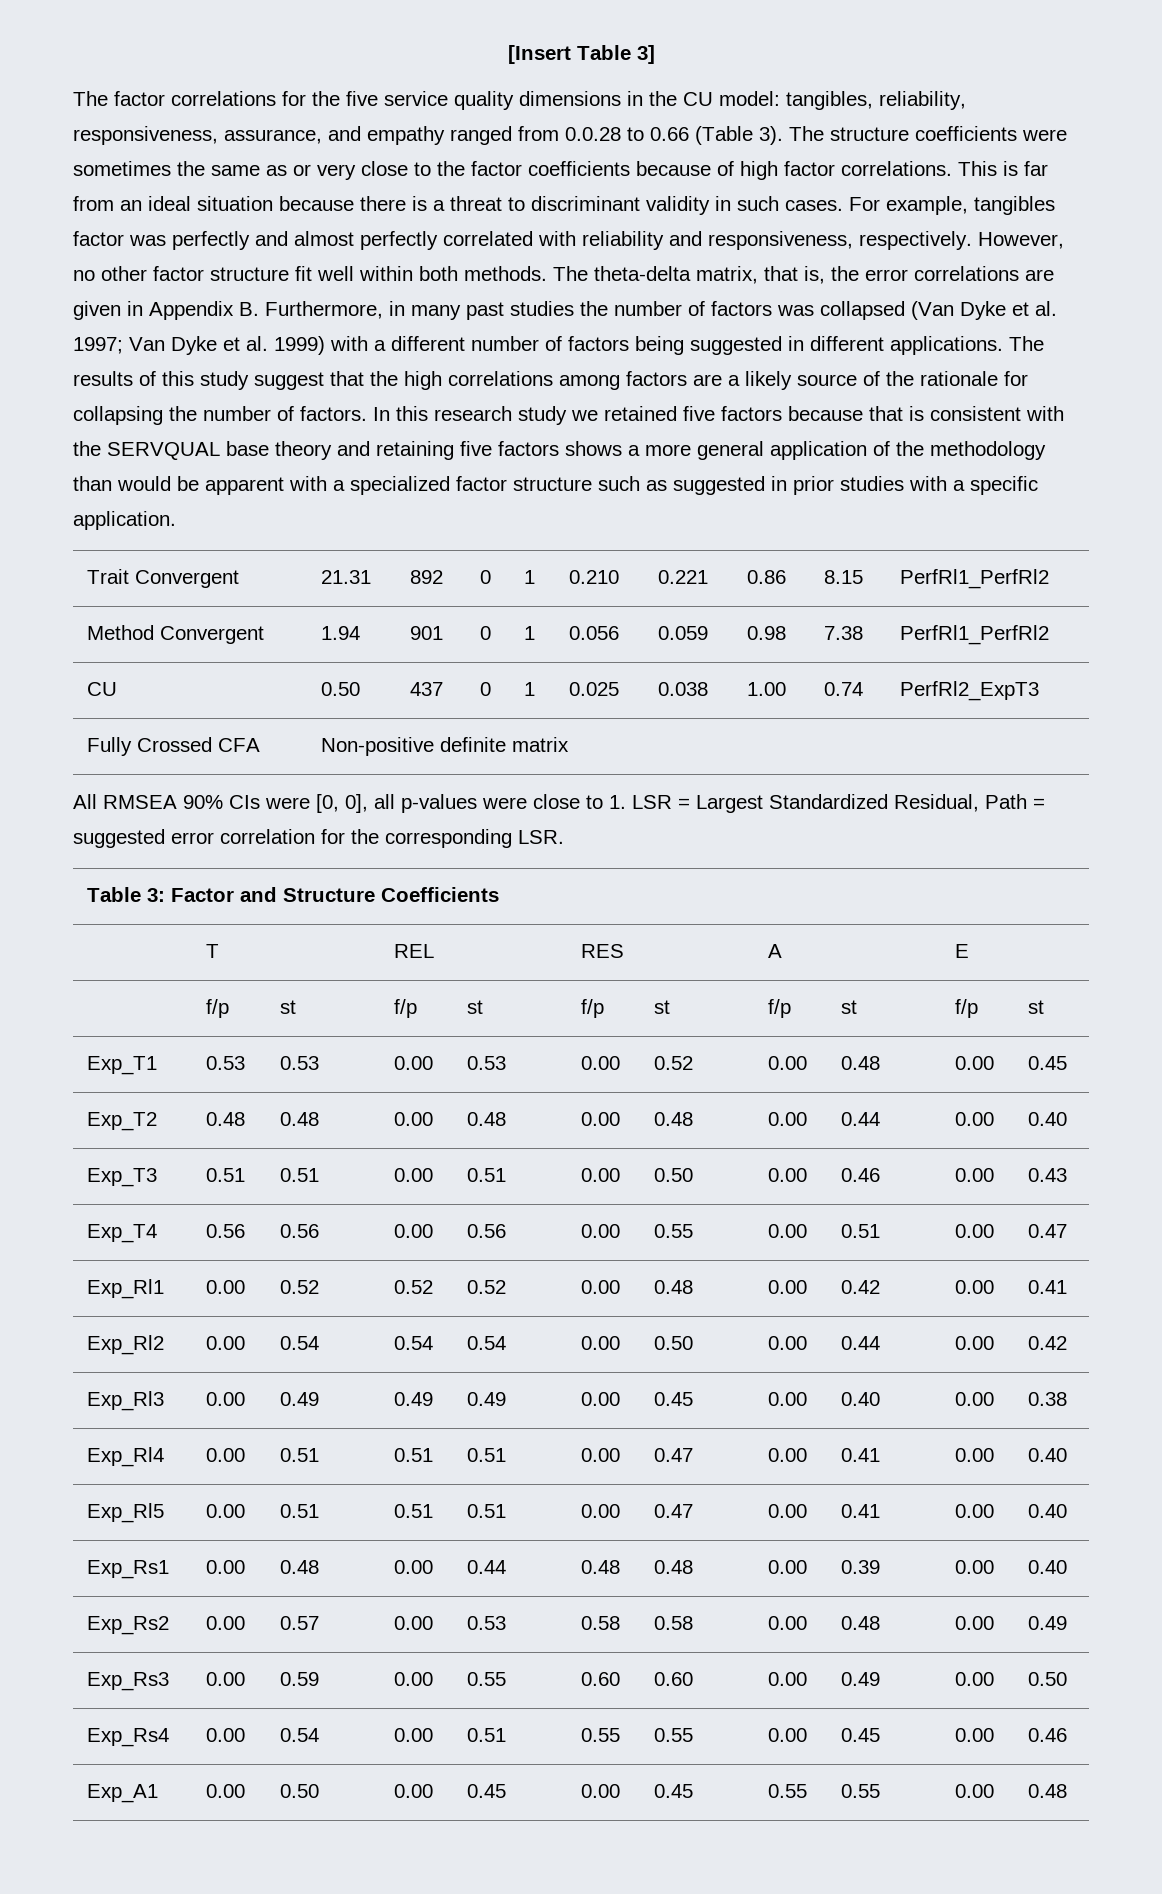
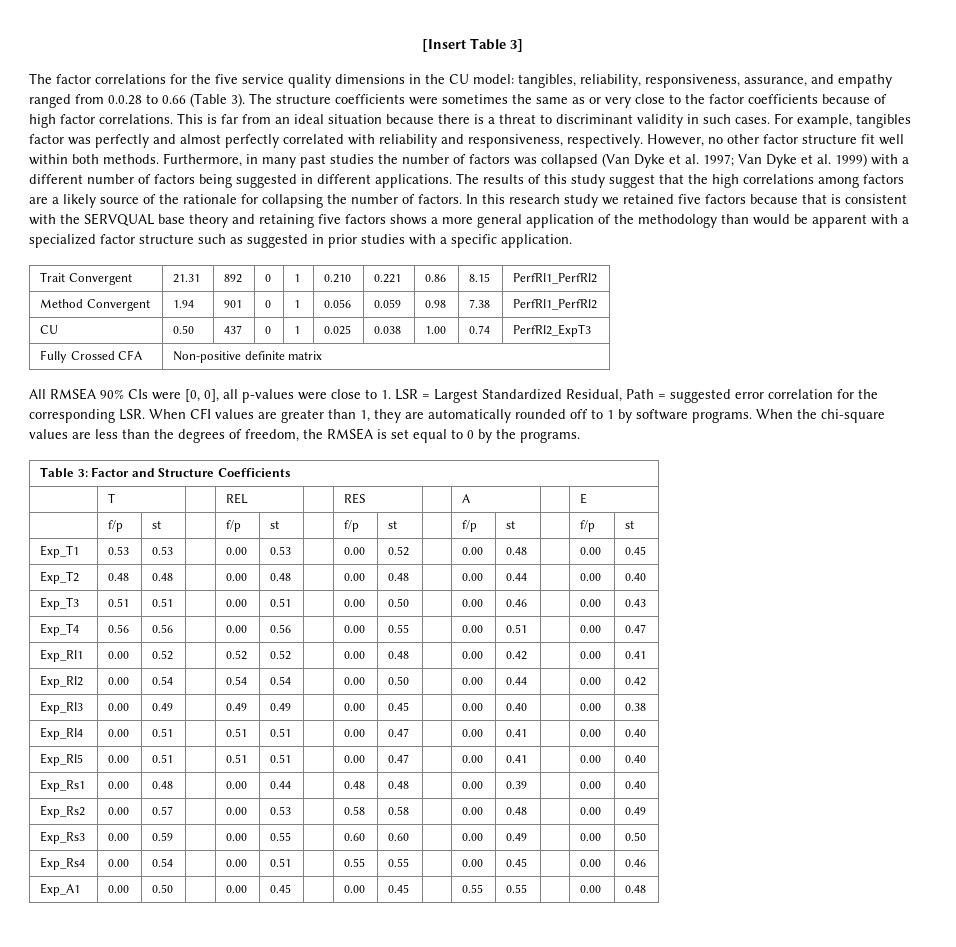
[553,266,1054,284] [73,301,259,320] The theta-delta matrix, that is, the error correlations are given in Appendix B. -> (159, 159) none
(564, 837) none -> [149,408,885,423] [29,428,580,443] When CFI values are greater than 1, they are automatically rounded off to 1 by software programs. When the chi-square values are less than the degrees of freedom, the RMSEA is set equal to 0 by the programs.

